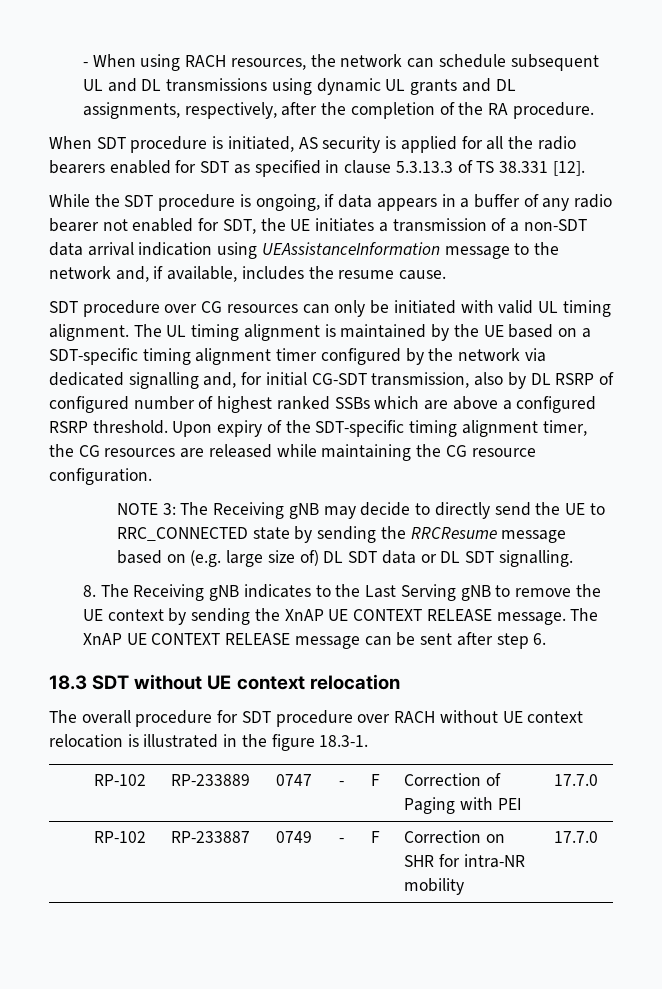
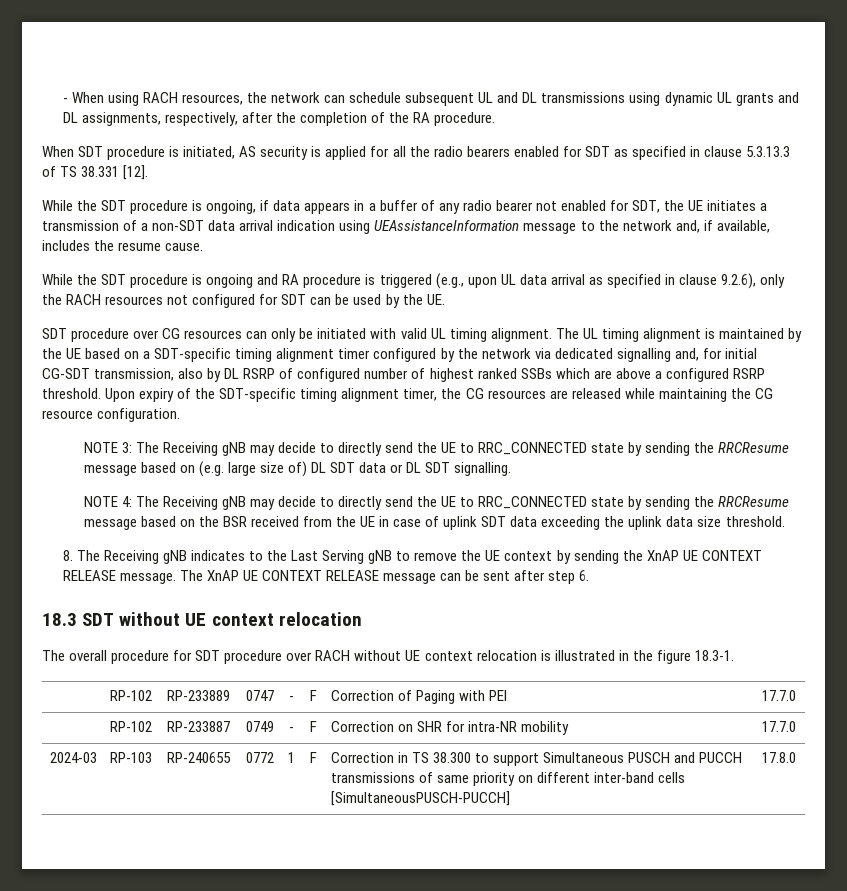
(447, 275) none -> [42,273,786,289] [42,294,445,308] // While the SDT procedure is ongoing and RA procedure is triggered (e.g., upon UL data arrival as specified in clause 9.2.6), only the RACH resources not configured for SDT can be used by the UE.
(573, 558) none -> [83,496,790,510] [83,516,785,530] // NOTE 4: The Receiving gNB may decide to directly send the UE to RRC_CONNECTED state by sending the RRCResume message based on the BSR received from the UE in case of uplink SDT data exceeding the uplink data size threshold.
(599, 837) none -> [49,752,97,763] [109,752,152,763] [166,752,231,763] [245,752,274,763] [288,752,295,763] [310,752,317,763] [330,752,743,766] [330,772,686,786] [330,791,510,806] [761,752,796,763] // 2024-03 | RP-103 | RP-240655 | 0772 | 1 | F | Correction in TS 38.300 to support Simultaneous PUSCH and PUCCH transmissions of same priority on different inter-band cells [SimultaneousPUSCH-PUCCH] | 17.8.0

